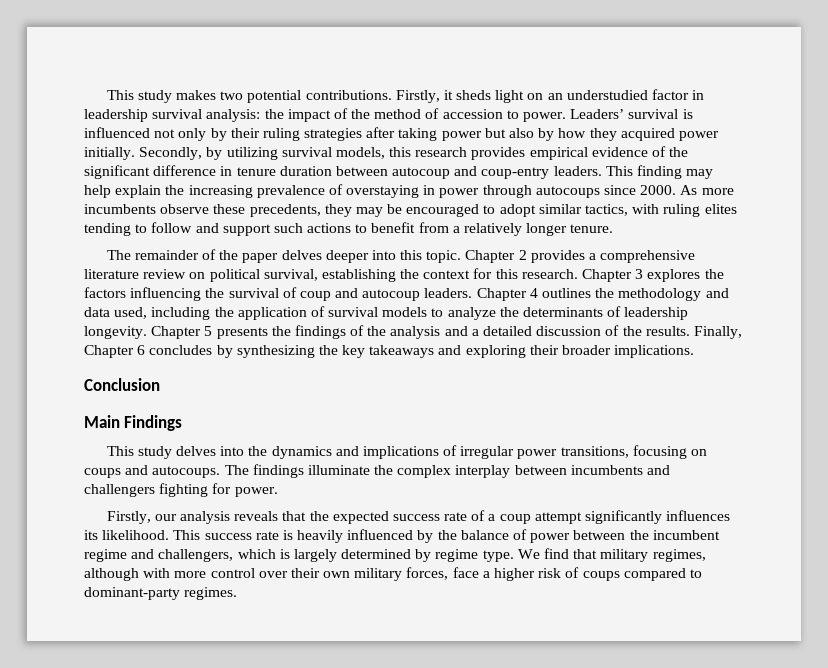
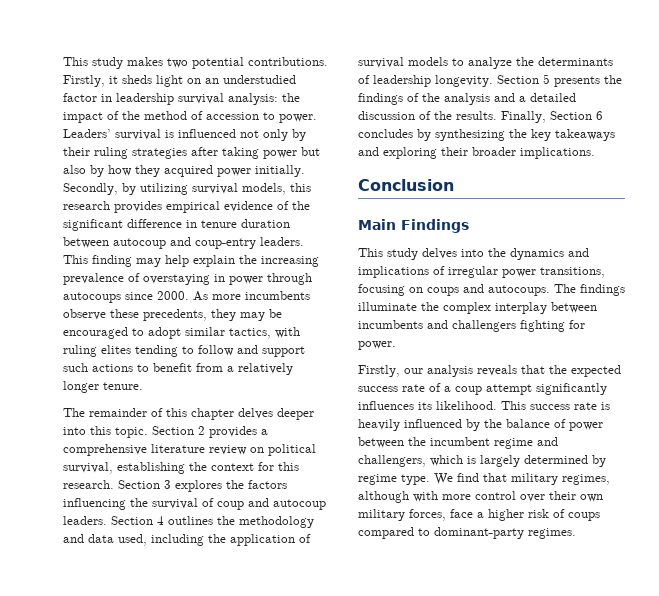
[219,250,279,263] the paper -> [166,408,234,420] this chapter
[465,250,516,263] Chapter -> [152,426,194,435] Section
[582,269,633,282] Chapter -> [118,480,160,489] Section
[476,288,527,301] Chapter -> [111,516,153,525] Section
[151,326,202,339] Chapter -> [497,75,539,84] Section
[84,345,134,358] Chapter -> [550,111,592,120] Section

